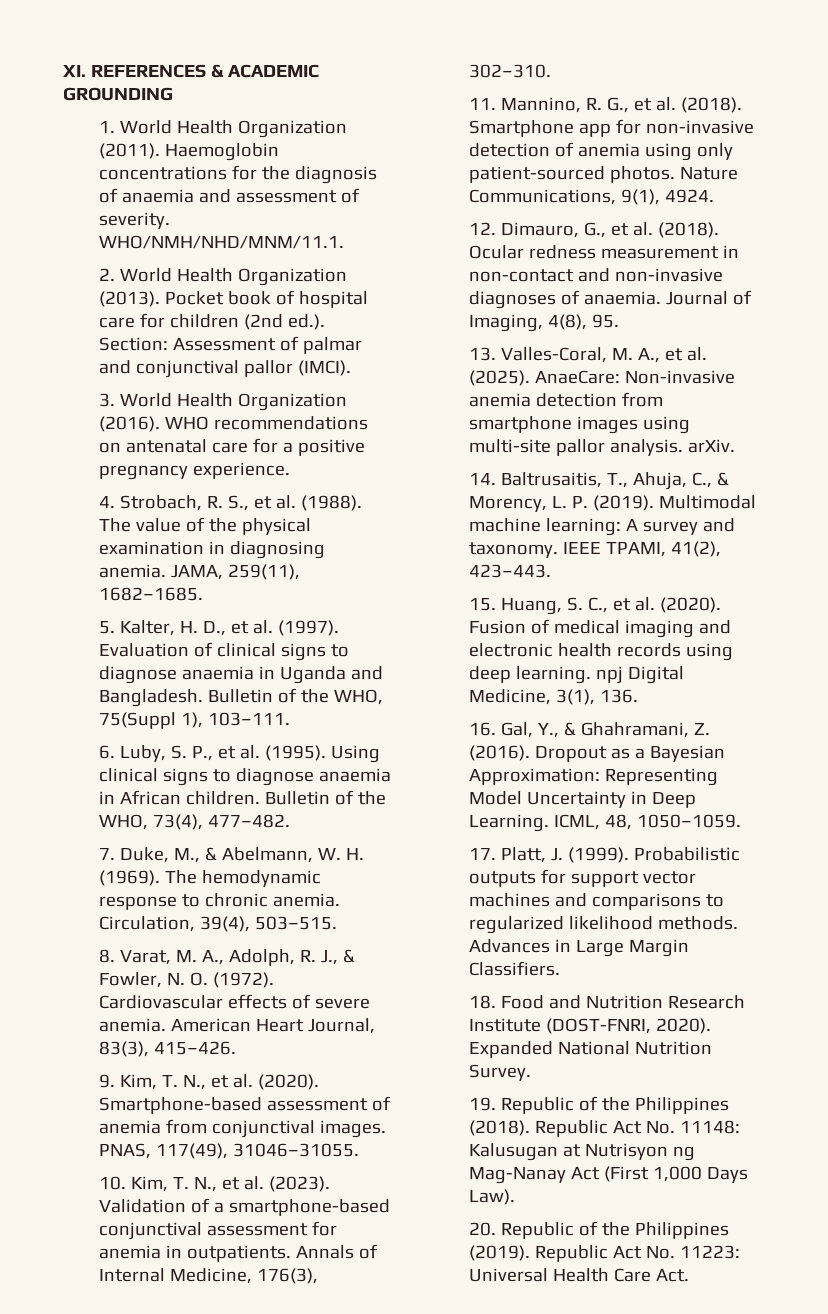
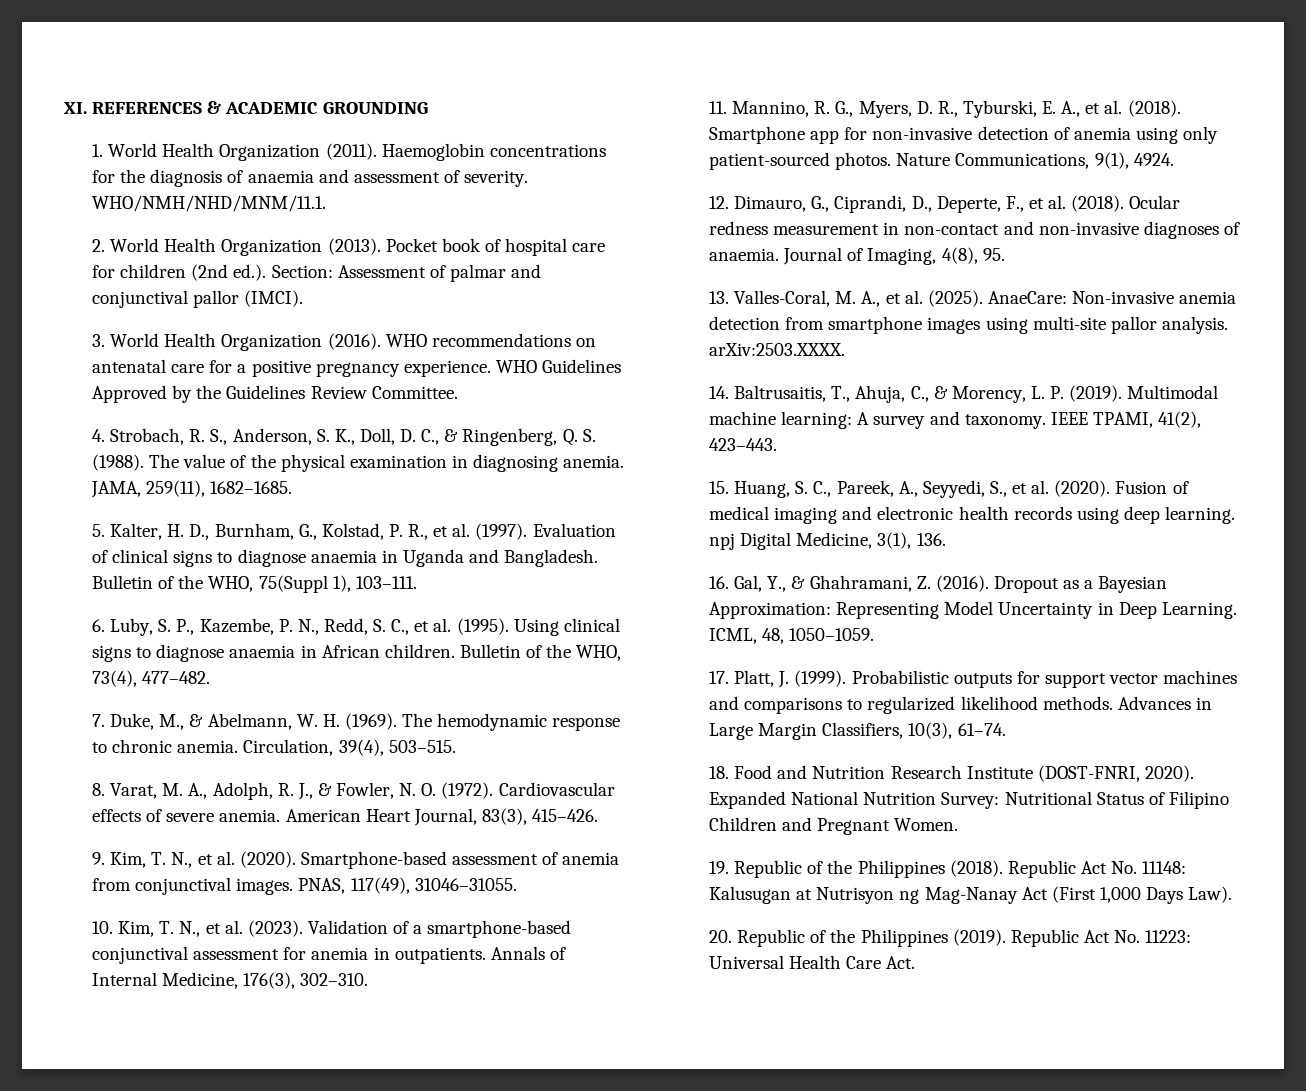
[99,495,297,511] // 4. Strobach, R. S., et al. -> [495,359,622,373] [92,385,458,403] [92,428,596,446] WHO Guidelines Approved by the Guidelines Review Committee. // 4. Strobach, R. S., Anderson, S. K., Doll, D. C., & Ringenberg, Q. S.
(227, 628) none -> [214,523,429,540] Burnham, G., Kolstad, P. R.,
(214, 753) none -> [199,618,410,635] Kazembe, P. N., Redd, S. C.,
(630, 105) none -> [858,100,1081,118] Myers, D. R., Tyburski, E. A.,
(607, 230) none -> [834,195,1024,213] Ciprandi, D., Deperte, F.,
[688,439,736,453] arXiv. -> [709,343,846,356] arXiv:2503.XXXX.
(609, 605) none -> [836,480,1007,498] Pareek, A., Seyyedi, S.,
[469,961,561,976] Classifiers. -> [822,722,1006,739] Classifiers, 10(3), 61–74.
[469,1064,532,1081] Survey. -> [941,791,1229,809] [709,817,959,835] Survey: Nutritional Status of Filipino Children and Pregnant Women.

